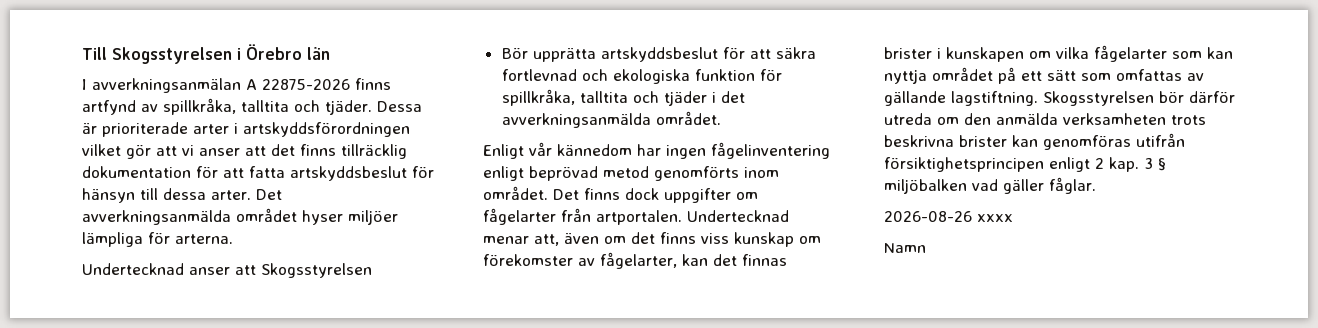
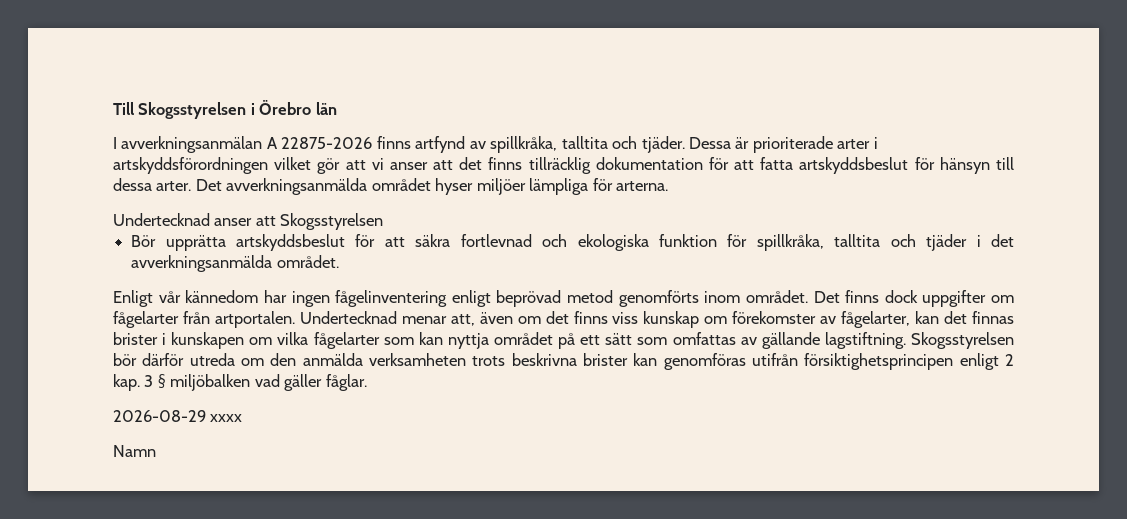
[884,211,972,222] 2026-08-26 -> [113,410,206,422] 2026-08-29

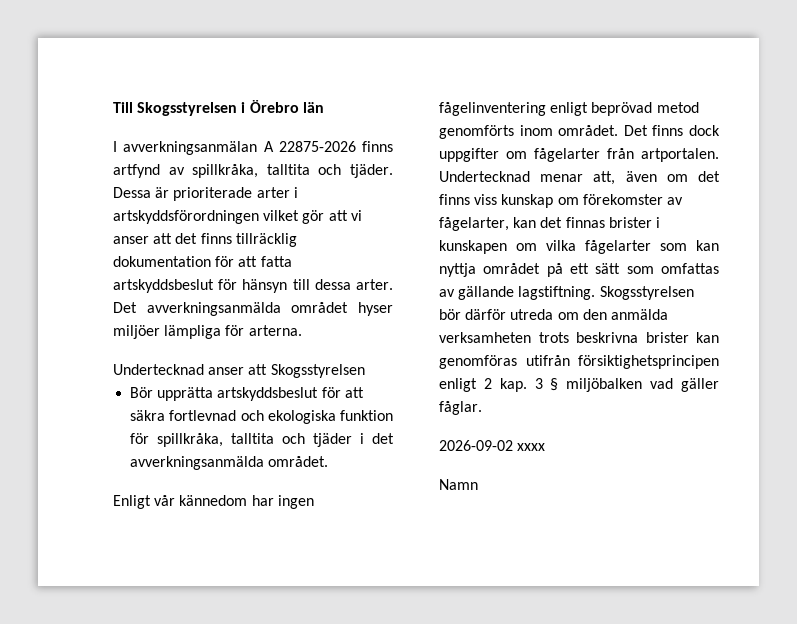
[113,410,206,422] 2026-08-29 -> [439,440,513,451] 2026-09-02

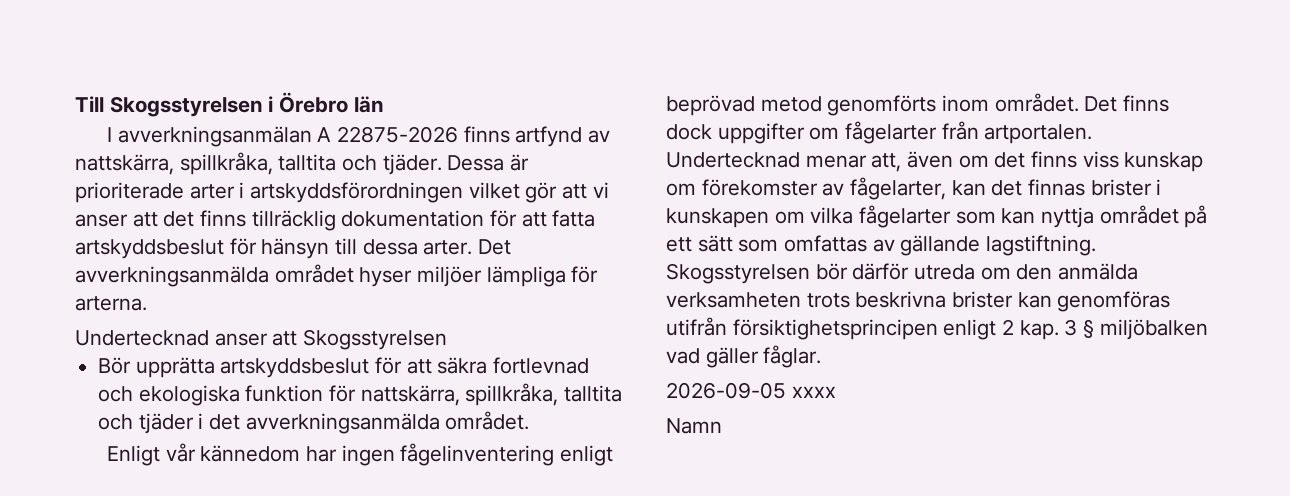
(185, 171) none -> [75,154,174,175] nattskärra,
(150, 438) none -> [360,385,460,406] nattskärra,
[439,440,513,451] 2026-09-02 -> [666,382,786,399] 2026-09-05

